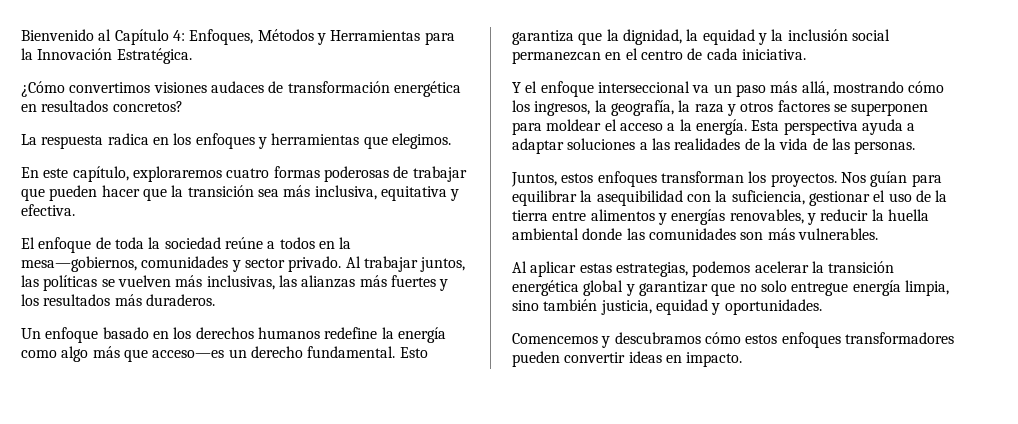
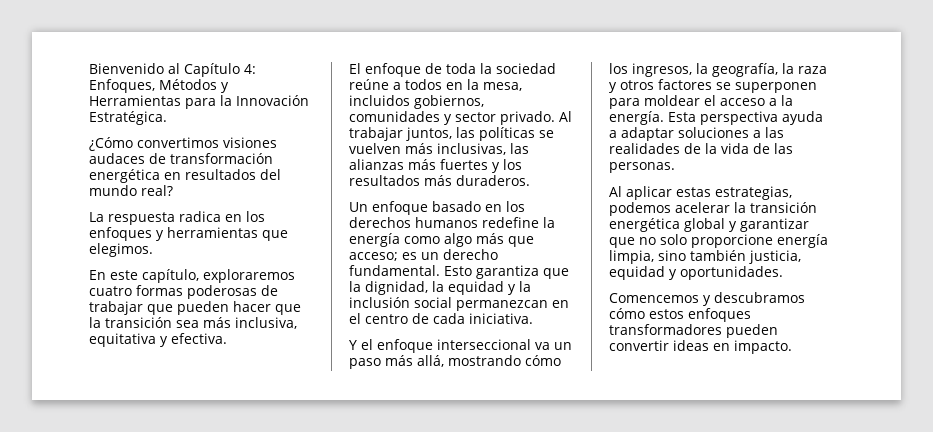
[112,101,183,112] concretos? -> [260,169,281,180] [89,185,173,196] del mundo real?
[21,256,137,272] mesa—gobiernos, -> [483,82,522,91] [349,95,484,109] mesa, incluidos gobiernos,
[152,350,225,358] acceso—es -> [349,252,417,261] acceso; es
[511,171,942,187] [512,190,948,206] [512,209,929,225] [512,228,878,240] // Juntos, estos enfoques transforman los proyectos. Nos guían para equilibrar la asequibilidad con la suficiencia, gestionar el uso de la tierra entre alimentos y energías renovables, y reducir la huella ambiental donde las comunidades son más vulnerables. -> (675, 167) none
[791,282,849,296] entregue -> [691,234,773,248] proporcione

